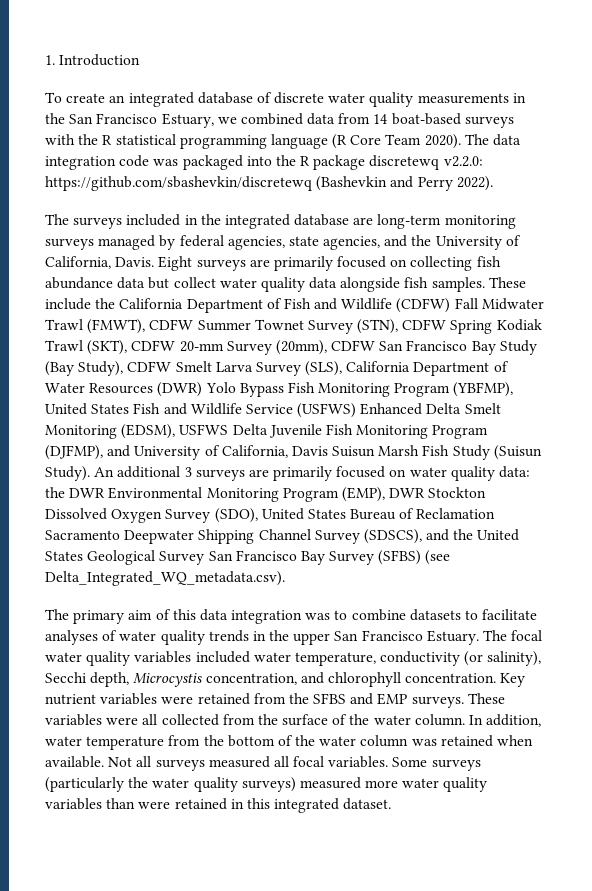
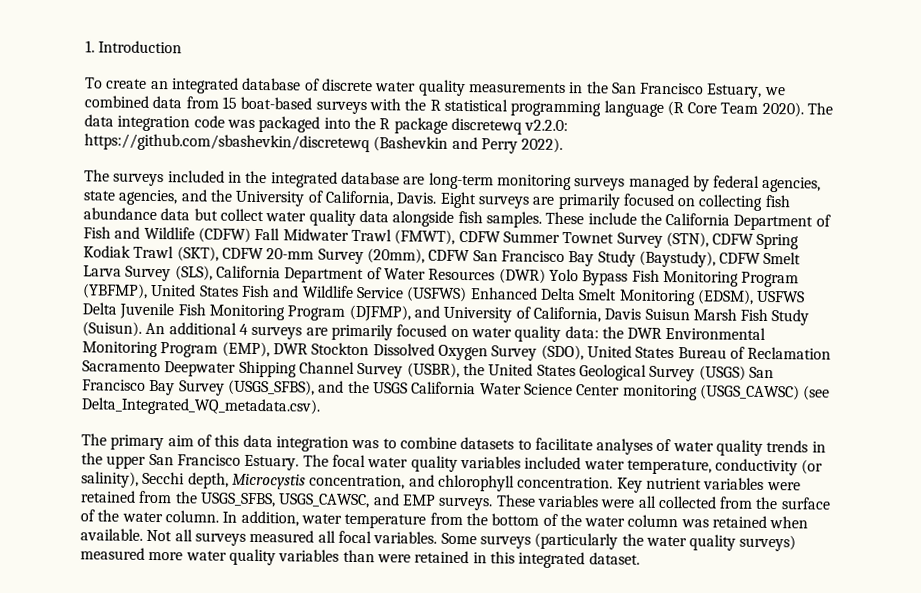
[373,114,388,124] 14 -> [221,96,237,109] 15
[45,361,124,376] (Bay Study), -> [638,250,716,268] (Baystudy),
[493,445,542,460] [45,466,90,481] (Suisun Study). -> [82,321,142,337] (Suisun).
[184,467,192,477] 3 -> [238,323,248,335] 4
[363,529,450,544] (SDSCS), and -> [406,362,460,378] (USBR),
(205, 558) none -> [698,365,746,381] (USGS)
[378,550,422,565] (SFBS) -> [227,379,800,401] (USGS_SFBS), and the USGS California Water Science Center monitoring (USGS_CAWSC)
[313,693,347,704] SFBS -> [199,492,371,509] USGS_SFBS, USGS_CAWSC,

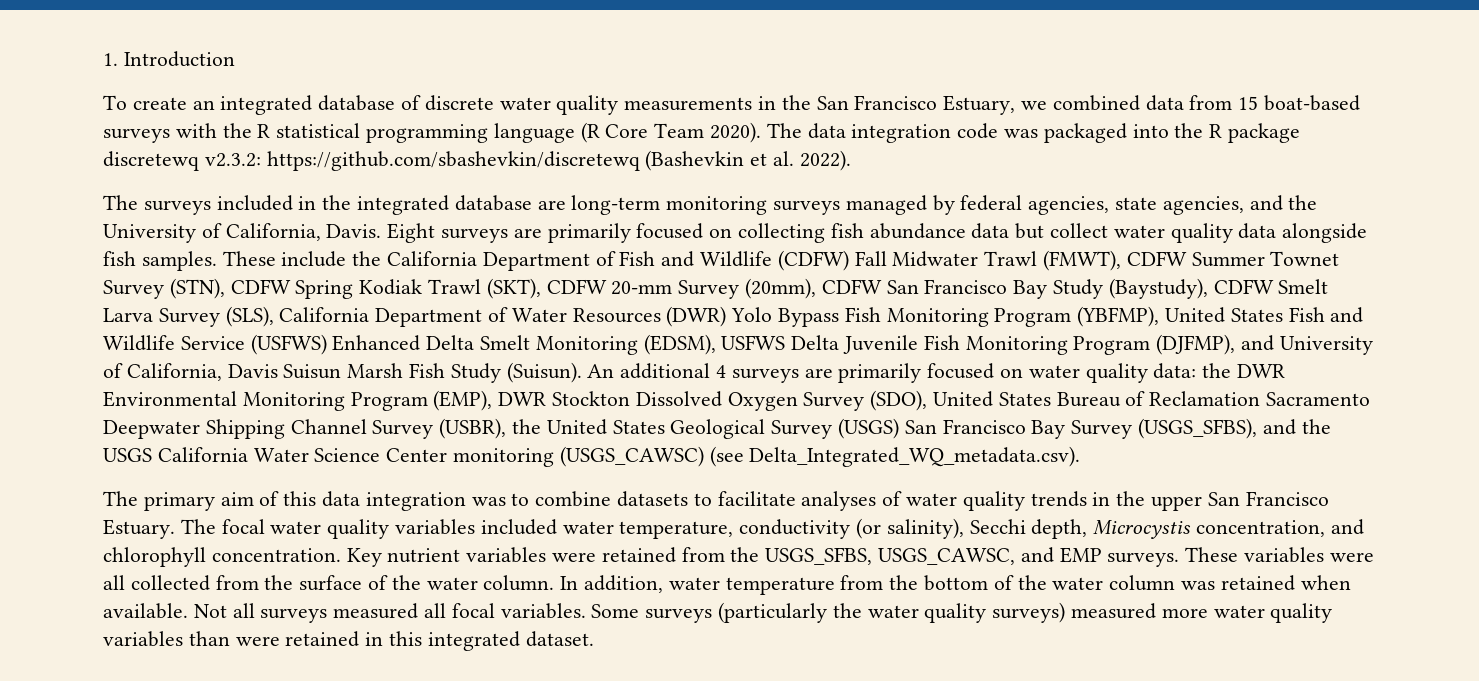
[524,119,569,132] v2.2.0: -> [204,153,261,167] v2.3.2:
[451,136,518,154] and Perry -> [750,151,795,166] et al.

